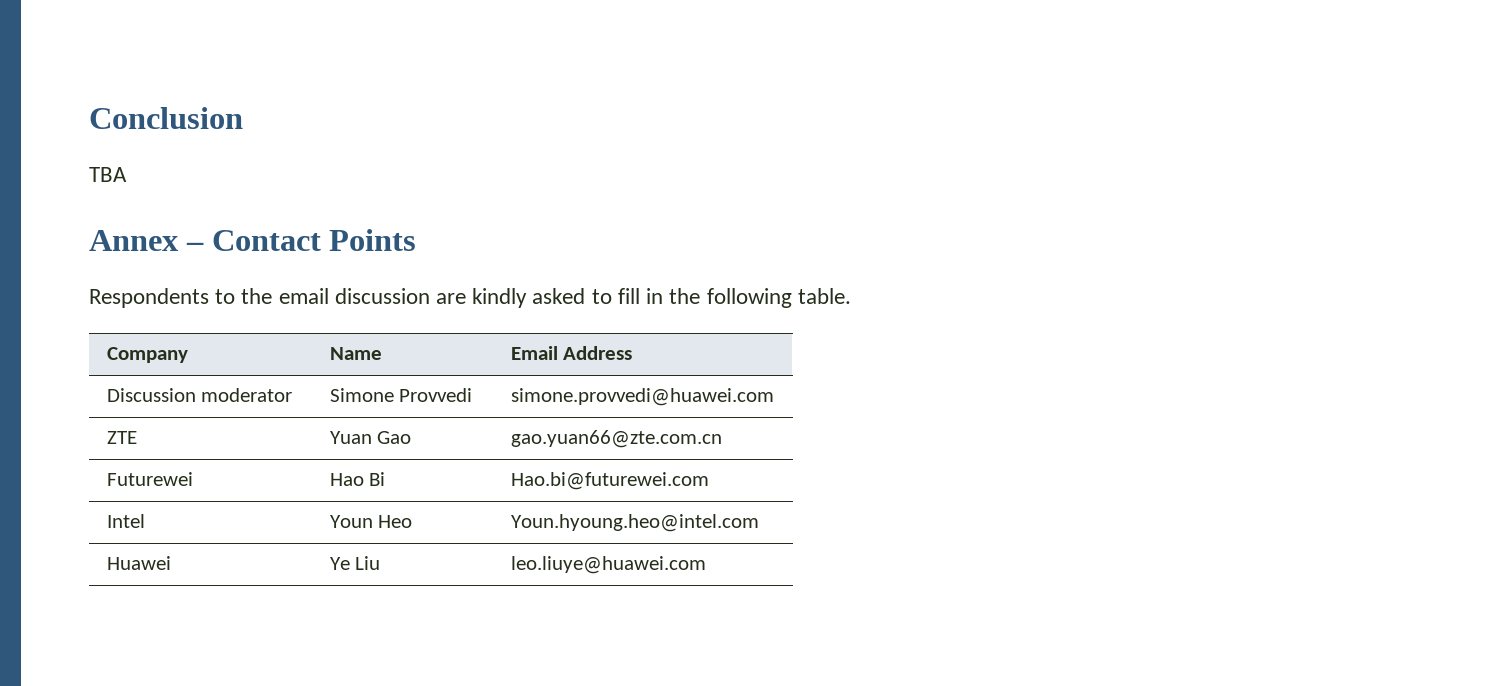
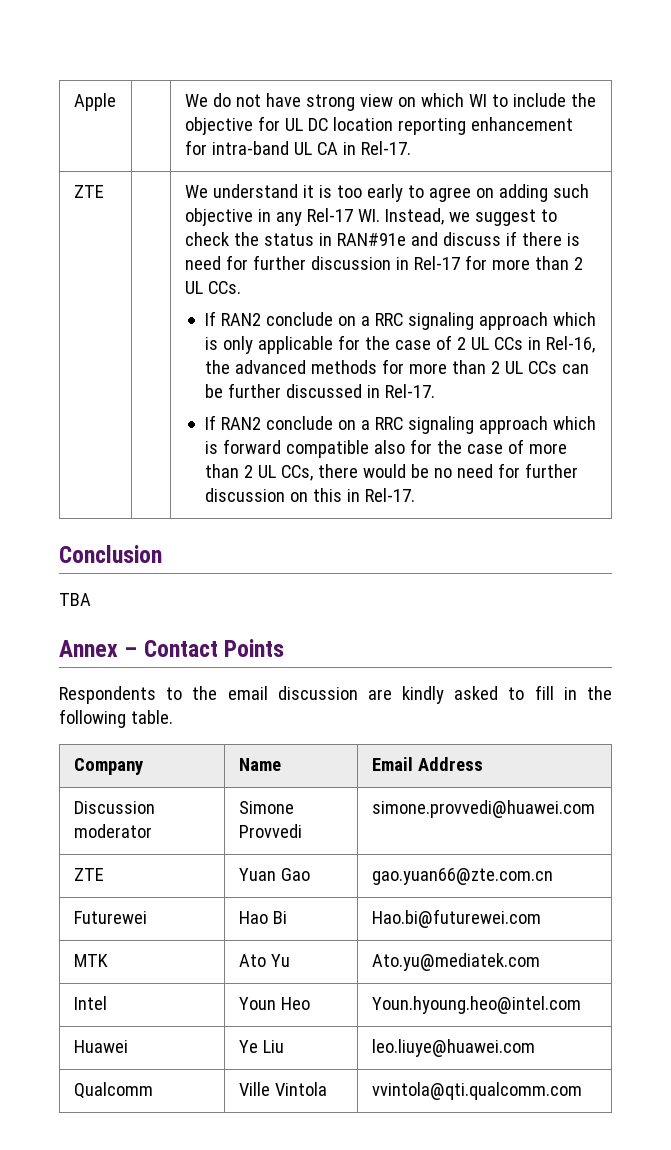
(89, 118) none -> [73,93,116,111] [184,93,596,111] [184,116,573,135] [184,140,411,155] [73,185,104,198] [184,184,589,202] [184,208,557,226] [184,231,580,246] [184,255,583,270] [184,281,241,294] [205,311,597,330] [205,335,595,354] [205,359,589,374] [205,383,436,398] [205,415,597,434] [205,439,568,458] [205,463,578,481] [205,488,416,502] Apple | | We do not have strong view on which WI to include the objective for UL DC location reporting enhancement for intra-band UL CA in Rel-17. // ZTE | | We understand it is too early to agree on adding such objective in any Rel-17 WI. Instead, we suggest to check the status in RAN#91e and discuss if there is need for further discussion in Rel-17 for more than 2 UL CCs. // If RAN2 conclude on a RRC signaling approach which is only applicable for the case of 2 UL CCs in Rel-16, the advanced methods for more than 2 UL CCs can be further discussed in Rel-17. // If RAN2 conclude on a RRC signaling approach which is forward compatible also for the case of more than 2 UL CCs, there would be no need for further discussion on this in Rel-17. //
(709, 481) none -> [73,954,108,967] [238,954,290,967] [371,953,540,971] // MTK | Ato Yu | Ato.yu@mediatek.com
(706, 565) none -> [73,1082,153,1099] [238,1082,327,1096] [371,1082,582,1100] // Qualcomm | Ville Vintola | vvintola@qti.qualcomm.com

